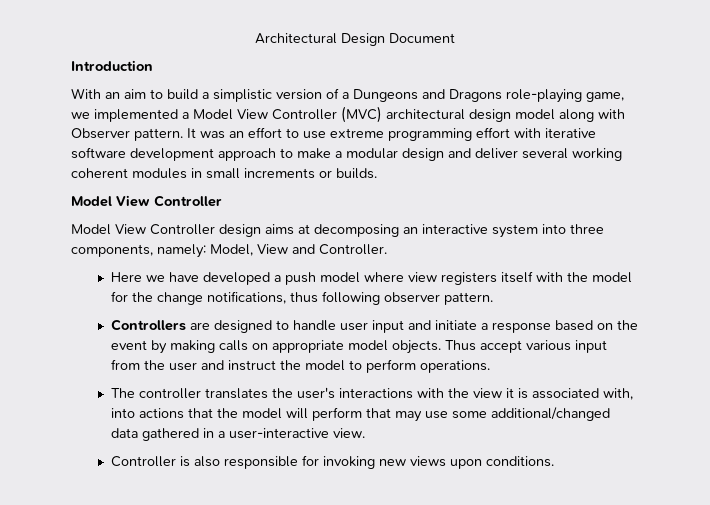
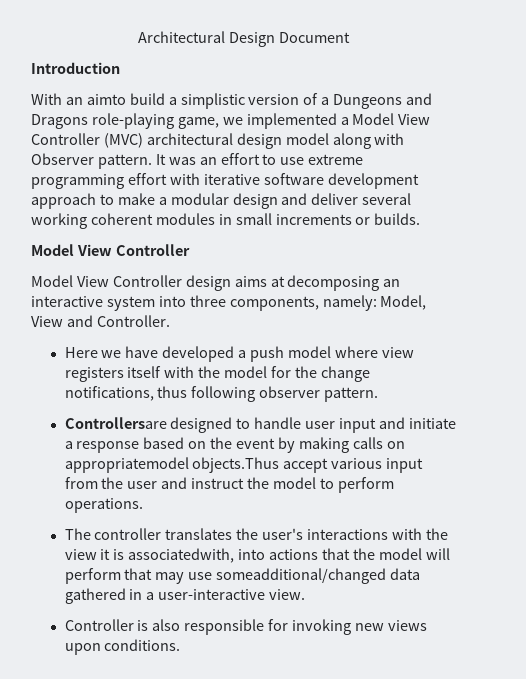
[124,89,163,99] aim to -> [86,94,126,105] aimto
[111,319,211,331] Controllers are -> [64,417,167,429] Controllersare
[272,340,477,354] appropriate model objects. Thus -> [64,457,280,473] appropriatemodel objects.Thus
[532,388,634,400] associated with, -> [128,548,235,563] associatedwith,
[452,407,611,421] some additional/changed -> [216,568,387,584] someadditional/changed

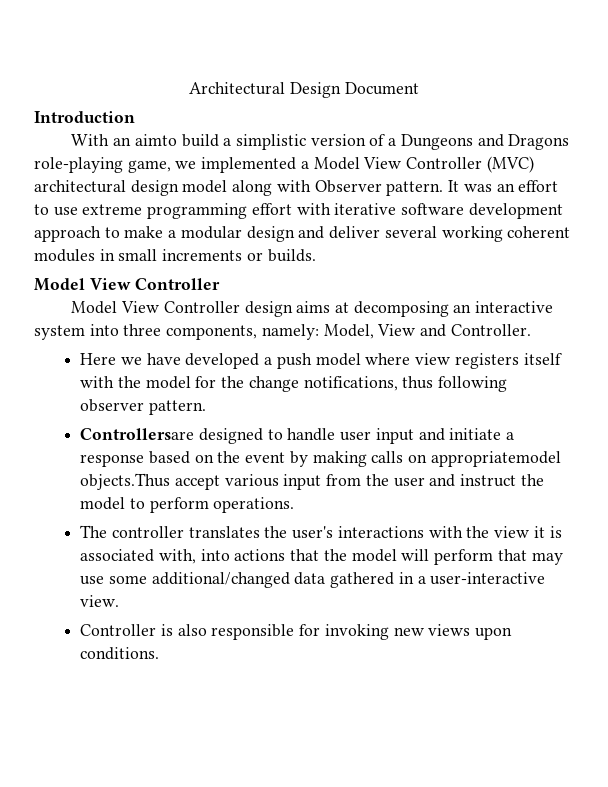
[128,548,235,563] associatedwith, -> [80,549,197,564] associated with,
[216,568,387,584] someadditional/changed -> [109,572,290,588] some additional/changed

